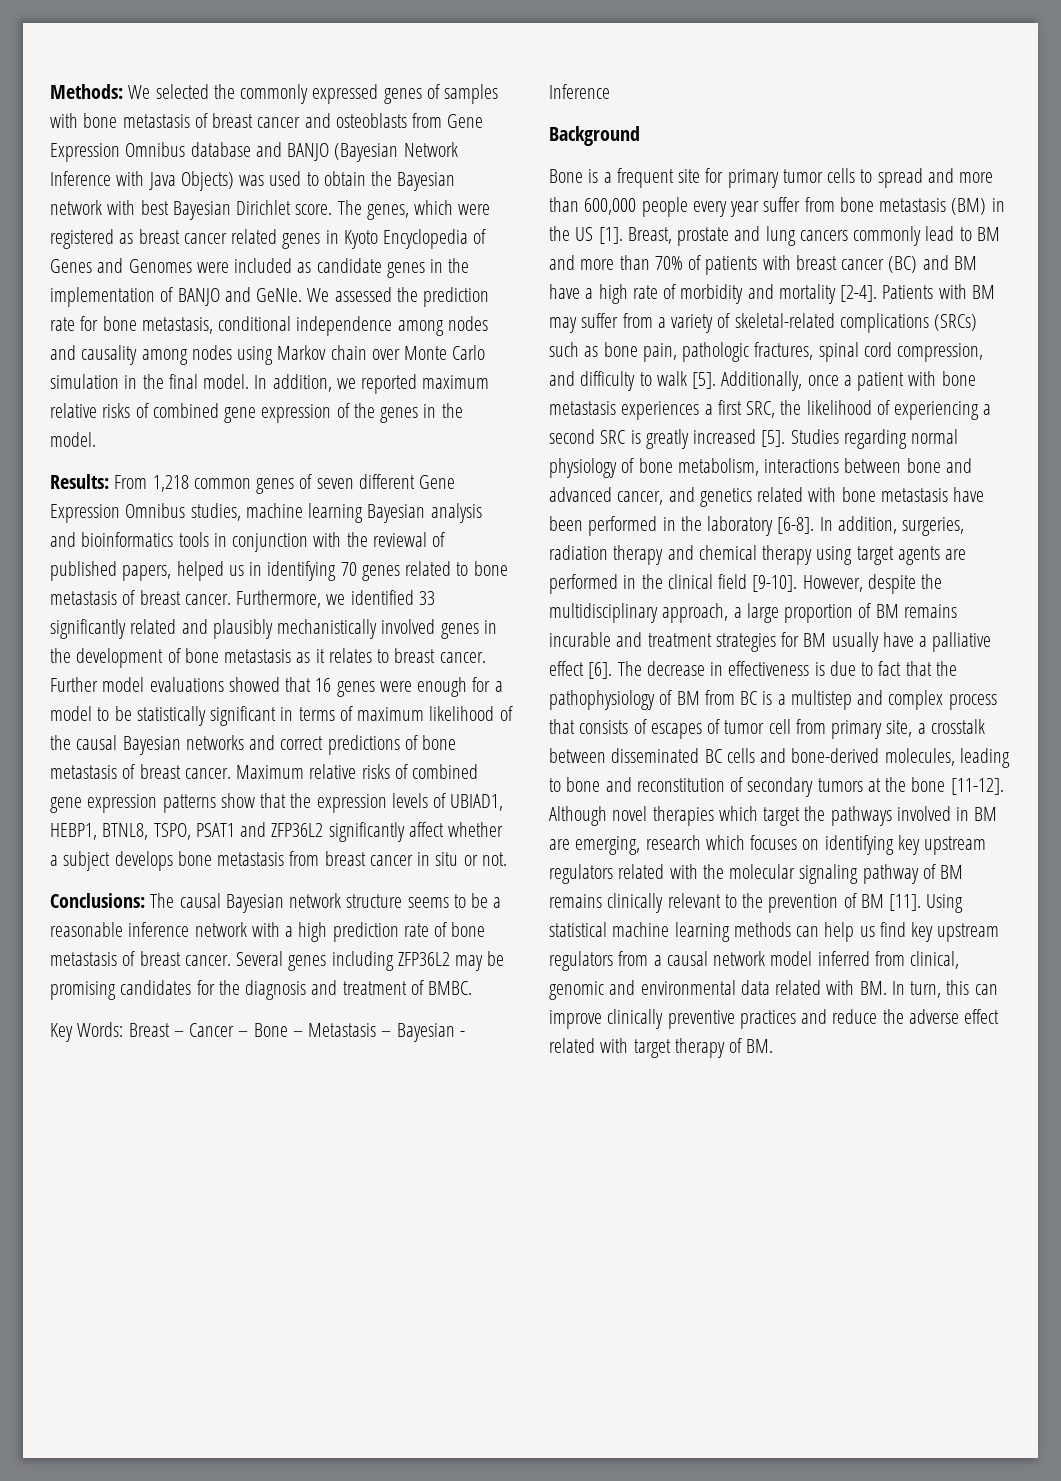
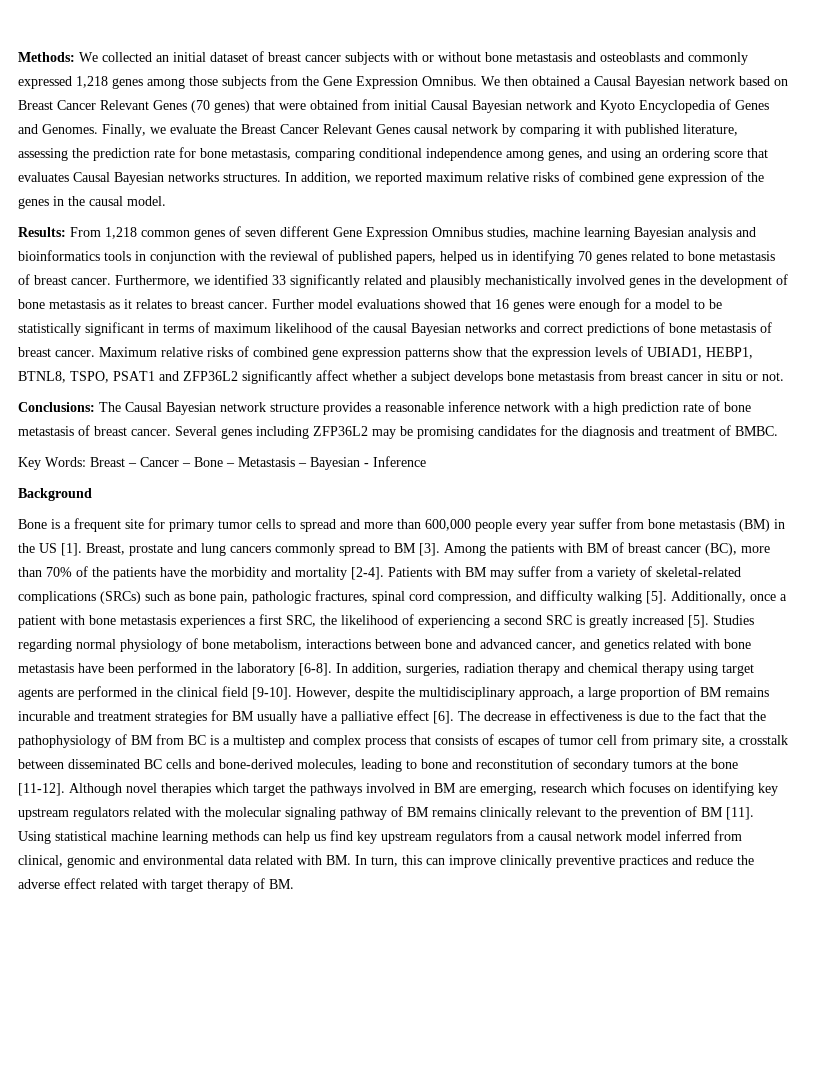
[155,84,499,104] [50,113,484,128] [50,142,458,162] [50,171,456,191] [50,200,491,220] [50,229,339,249] selected the commonly expressed genes of samples with bone metastasis of breast cancer and osteoblasts from Gene Expression Omnibus database and BANJO (Bayesian Network Inference with Java Objects) was used to obtain the Bayesian network with best Bayesian Dirichlet score. The genes, which were registered as breast cancer related genes in -> [102,51,748,65] [18,75,788,89] [18,99,596,113] collected an initial dataset of breast cancer subjects with or without bone metastasis and osteoblasts and commonly expressed 1,218 genes among those subjects from the Gene Expression Omnibus. We then obtained a Causal Bayesian network based on Breast Cancer Relevant Genes (70 genes) that were obtained from initial Causal Bayesian network and
[128,258,470,278] [50,287,392,307] Genomes were included as candidate genes in the implementation of BANJO and GeNIe. We assessed -> [42,124,738,137] [18,148,68,161] Genomes. Finally, we evaluate the Breast Cancer Relevant Genes causal network by comparing it with published literature, assessing
(213, 325) none -> [295,148,355,161] comparing
[447,316,488,331] [50,345,486,365] [50,374,250,389] nodes and causality among nodes using Markov chain over Monte Carlo simulation in the final model. -> [548,148,768,161] [18,172,281,185] genes, and using an ordering score that evaluates Causal Bayesian networks structures.
(463, 410) none -> [89,196,123,206] causal
[179,893,221,908] causal -> [125,402,162,412] Causal
[407,893,489,908] seems to be -> [323,402,371,415] provides
[925,226,955,241] lead -> [339,543,375,556] spread
[549,255,977,275] [549,284,677,304] and more than 70% of patients with breast cancer (BC) and BM have a high rate of -> [419,542,770,556] [18,566,207,580] [3]. Among the patients with BM of breast cancer (BC), more than 70% of the patients have the
[639,371,687,386] to walk -> [597,591,642,604] walking
(874, 669) none -> [678,711,695,721] the

